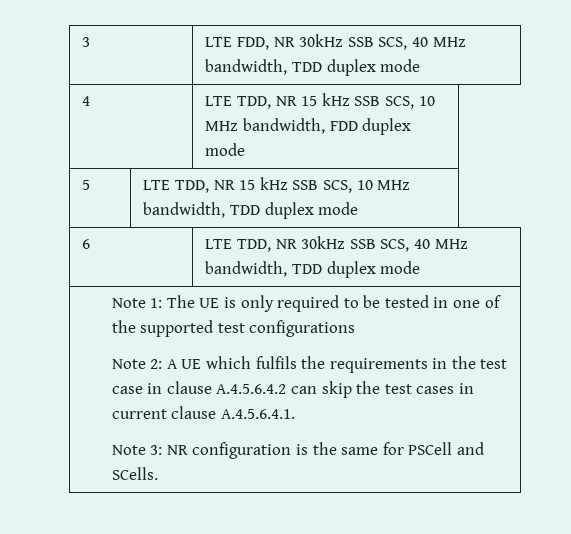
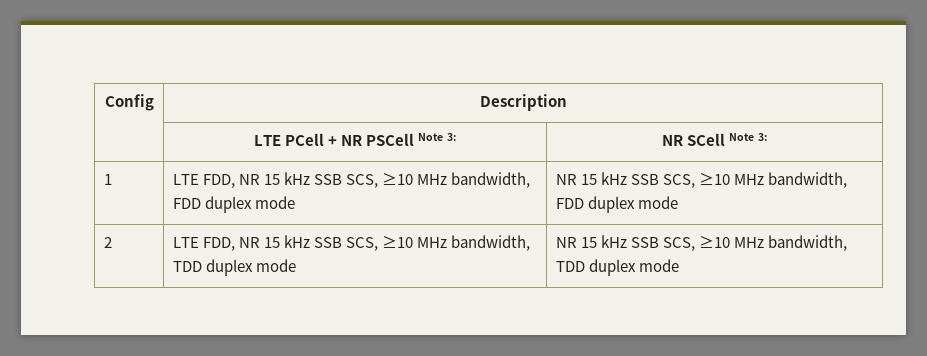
[82,37,91,47] [205,34,466,50] [205,59,421,76] [82,96,91,106] [205,93,435,109] 3 | LTE FDD, NR 30kHz SSB SCS, 40 MHz bandwidth, TDD duplex mode // 4 | LTE TDD, NR 15 kHz SSB SCS, 10 -> [104,94,154,111] [479,94,567,111] [253,133,457,146] [661,133,768,146] [103,174,112,185] [172,172,531,188] [172,196,295,213] [555,172,730,188] Config | Description // | LTE PCell + NR PSCell Note 3: | NR SCell Note 3: // 1 | LTE FDD, NR 15 kHz SSB SCS, ≥10 MHz bandwidth, FDD duplex mode | NR 15 kHz SSB SCS, ≥10
[82,180,91,190] [143,177,411,193] [143,202,359,219] [82,239,91,249] [205,236,468,252] [205,261,421,278] [111,295,501,312] [111,320,356,337] [111,356,508,373] [111,381,474,398] [111,406,295,419] [111,442,484,459] [111,467,158,480] 5 | LTE TDD, NR 15 kHz SSB SCS, 10 MHz bandwidth, TDD duplex mode // 6 | LTE TDD, NR 30kHz SSB SCS, 40 MHz bandwidth, TDD duplex mode // Note 1: The UE is only required to be tested in one of the supported test configurations // Note 2: A UE which fulfils the requirements in the test case in clause A.4.5.6.4.2 can skip the test cases in current clause A.4.5.6.4.1. // Note 3: NR configuration is the same for PSCell and SCells. -> [103,237,112,248] [172,235,531,251] [172,259,296,276] [555,235,848,251] [555,259,679,276] 2 | LTE FDD, NR 15 kHz SSB SCS, ≥10 MHz bandwidth, TDD duplex mode | NR 15 kHz SSB SCS, ≥10 MHz bandwidth, TDD duplex mode

